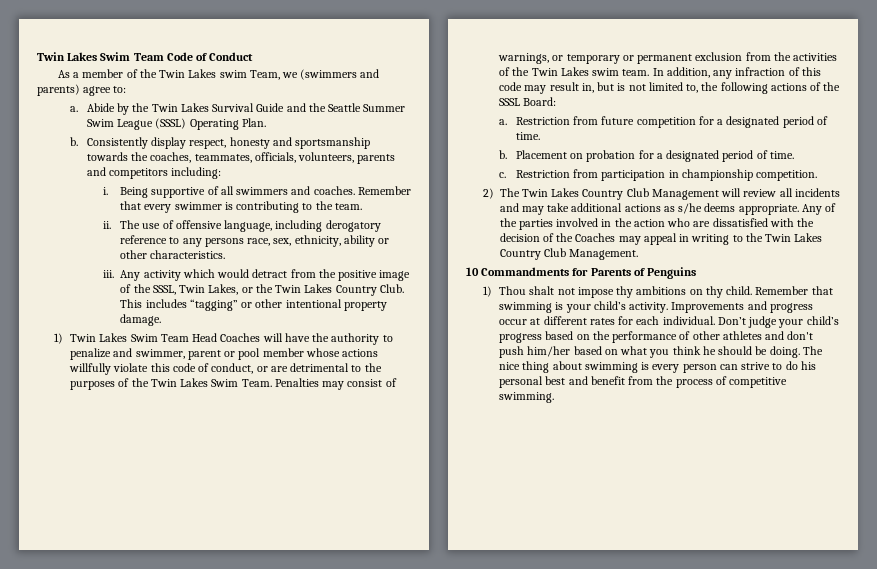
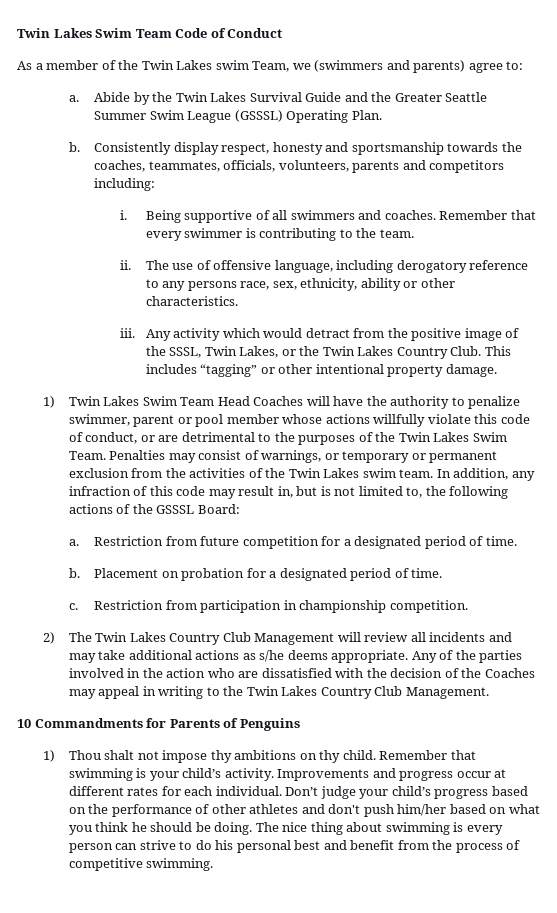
(326, 107) none -> [394,93,442,102] Greater
[155,118,187,129] (SSSL) -> [234,110,283,122] (GSSSL)
[113,348,133,357] and -> (521, 402) none
[499,98,521,106] SSSL -> [156,505,195,514] GSSSL

